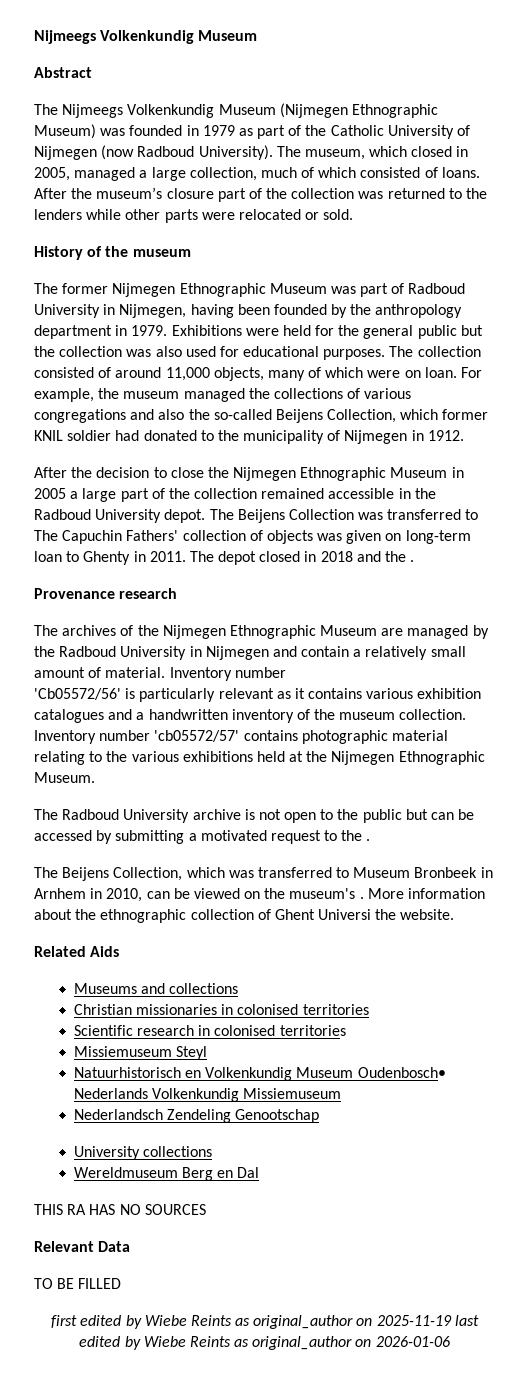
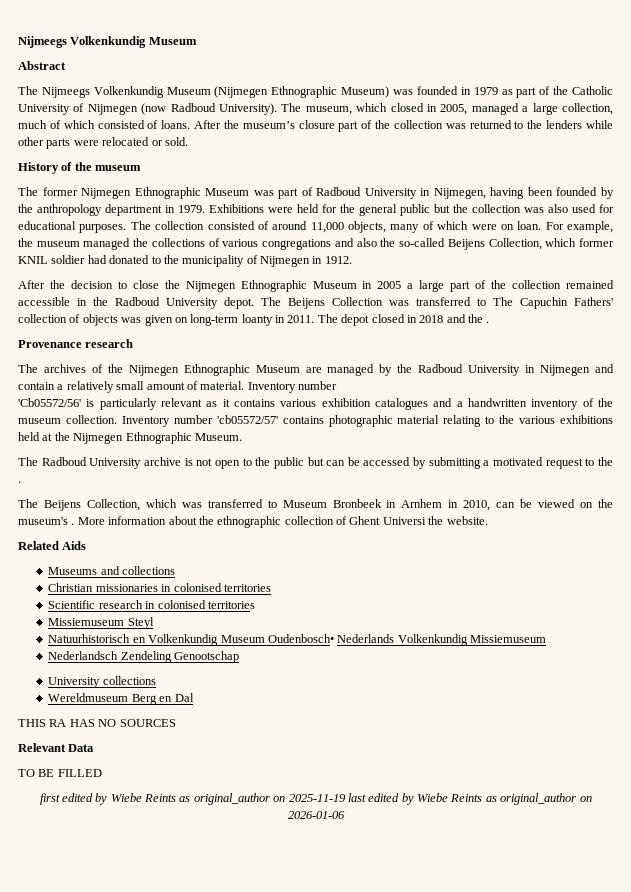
[34,551,131,565] loan to Ghenty -> [241,314,273,326] loanty

